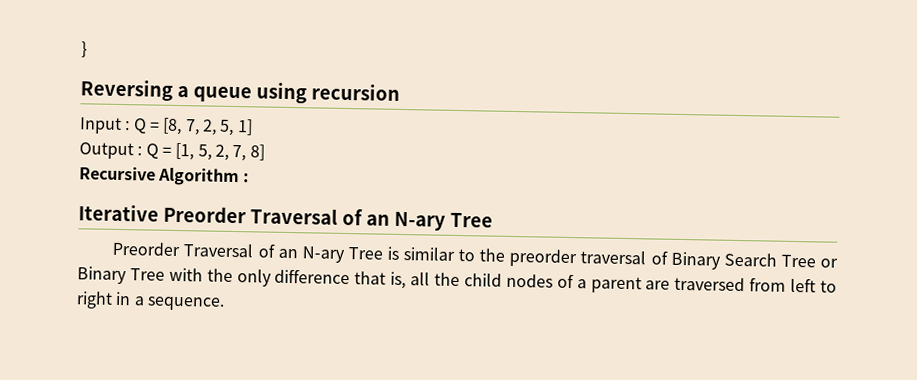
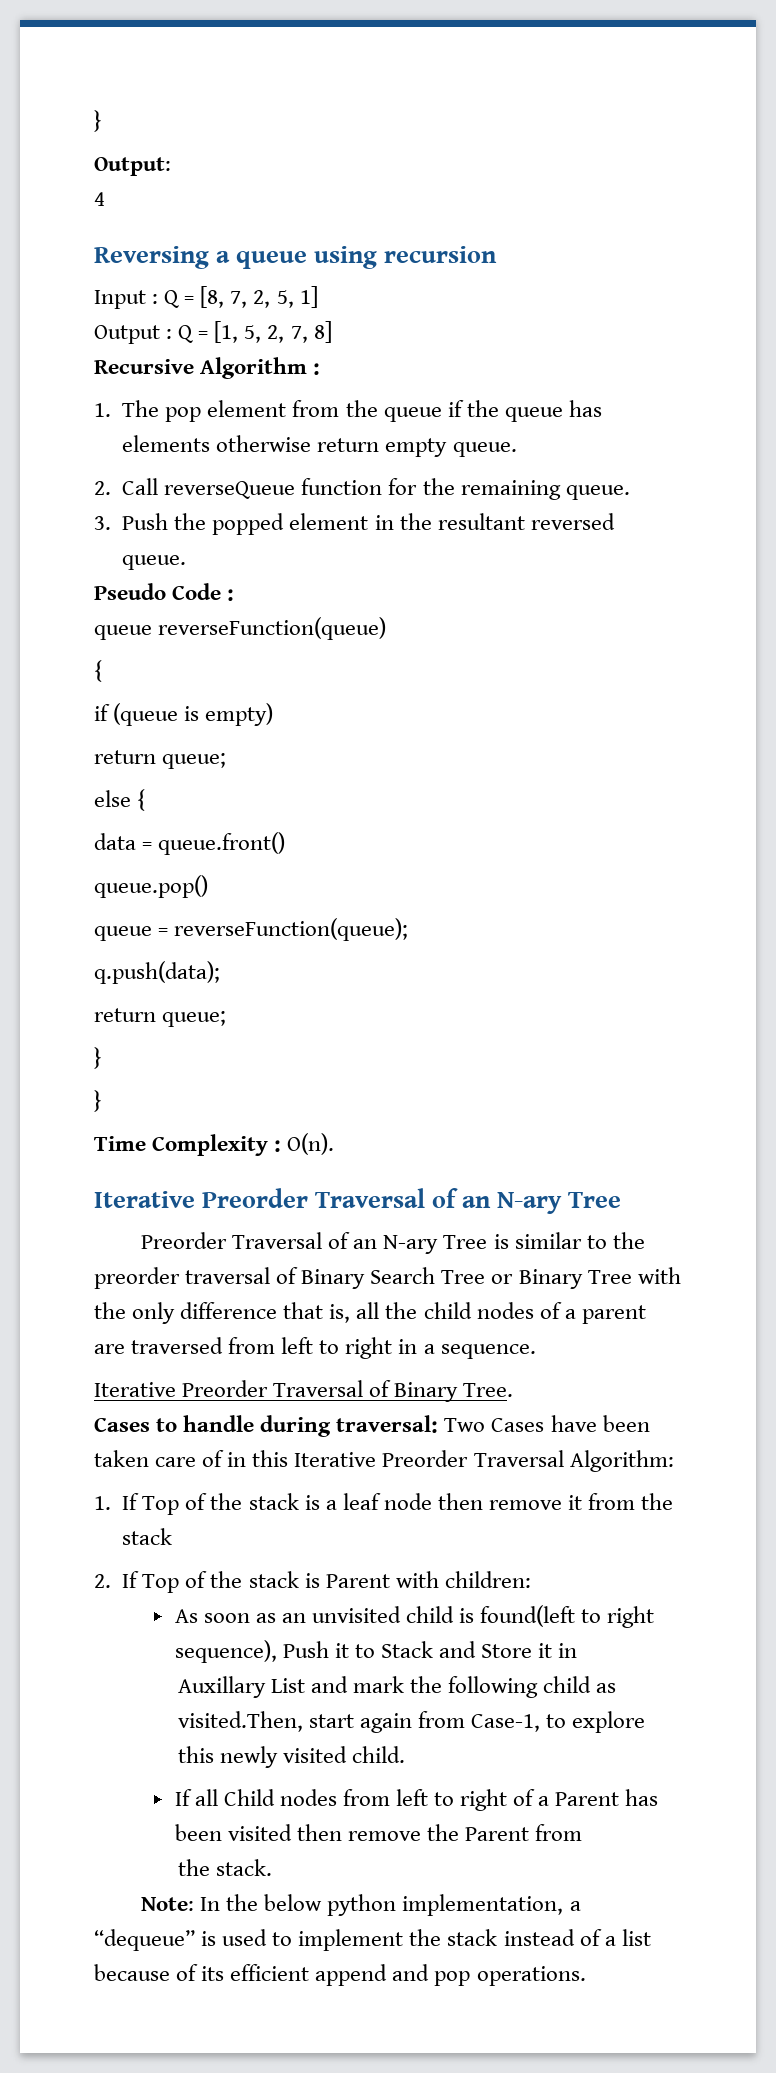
[81,41,87,58] } -> [94,110,102,132] [94,157,171,176] [94,192,105,206] } // Output: // 4
(249, 177) none -> [94,400,602,422] [122,435,517,457] [94,478,630,500] [94,513,615,535] [122,555,187,570] [94,583,235,601] [94,617,387,640] [94,660,102,682] [94,703,274,726] [94,750,227,769] [94,789,146,811] [94,832,286,855] [94,875,208,898] [94,918,409,941] [94,961,220,984] [94,1008,227,1027] [94,1047,102,1069] [94,1090,102,1112] [94,1133,335,1156] // 1. The pop element from the queue if the queue has elements otherwise return empty queue. // 2. Call reverseQueue function for the remaining queue. // 3. Push the popped element in the resultant reversed queue. // Pseudo Code : // queue reverseFunction(queue) // { // if (queue is empty) // return queue; // else { // data = queue.front() // queue.pop() // queue = reverseFunction(queue); // q.push(data); // return queue; // } // } // Time Complexity : O(n).
(225, 303) none -> [94,1380,514,1402] [94,1415,650,1437] [94,1450,674,1472] [94,1493,674,1515] [122,1528,173,1545] [94,1571,531,1593] [174,1605,655,1628] [174,1640,578,1663] [177,1676,617,1698] [177,1711,646,1733] [177,1746,405,1768] [174,1789,659,1811] [174,1824,583,1841] [177,1859,272,1876] [141,1894,581,1916] [94,1929,651,1951] [94,1964,586,1986] // Iterative Preorder Traversal of Binary Tree. // Cases to handle during traversal: Two Cases have been taken care of in this Iterative Preorder Traversal Algorithm: // 1. If Top of the stack is a leaf node then remove it from the stack // 2. If Top of the stack is Parent with children: // As soon as an unvisited child is found(left to right sequence), Push it to Stack and Store it in // Auxillary List and mark the following child as visited.Then, start again from Case-1, to explore this newly visited child. // If all Child nodes from left to right of a Parent has been visited then remove the Parent from // the stack. // Note: In the below python implementation, a “dequeue” is used to implement the stack instead of a list because of its efficient append and pop operations.

